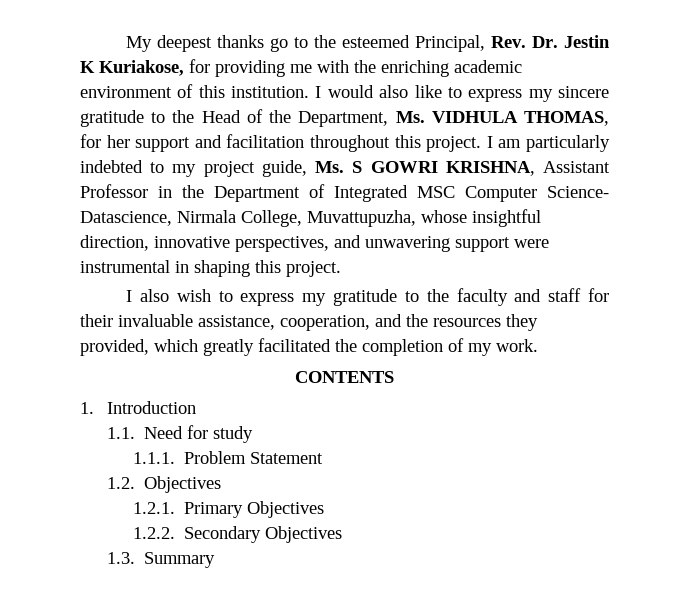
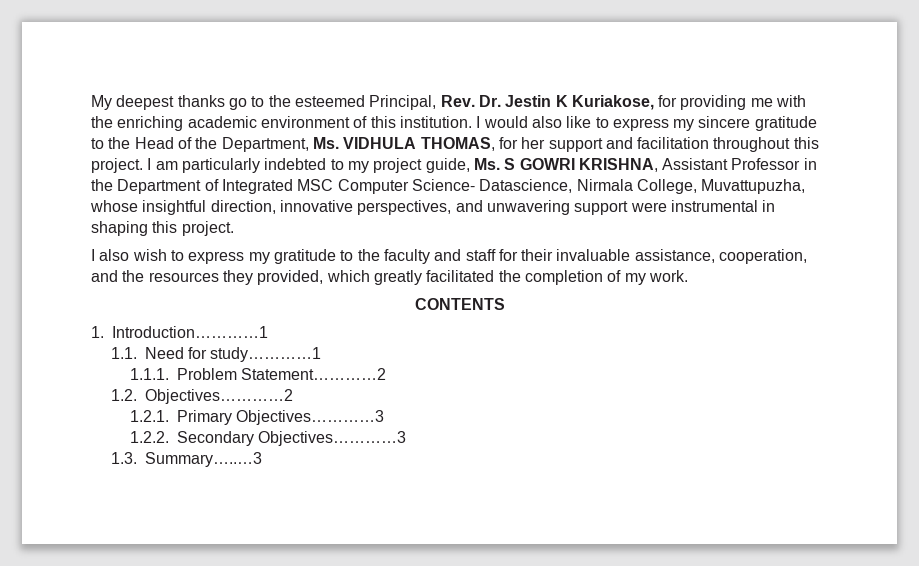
[106,401,196,414] Introduction -> [112,326,268,338] Introduction…………1
[212,426,253,443] study -> [210,347,322,362] study…………1
[250,452,324,464] Statement -> [241,368,387,380] Statement…………2
[143,476,221,493] Objectives -> [144,389,293,404] Objectives…………2
[247,501,325,518] Objectives -> [236,410,385,425] Objectives…………3
[265,526,343,543] Objectives -> [258,431,407,446] Objectives…………3
[143,552,215,568] Summary -> [144,452,262,467] Summary…..…3

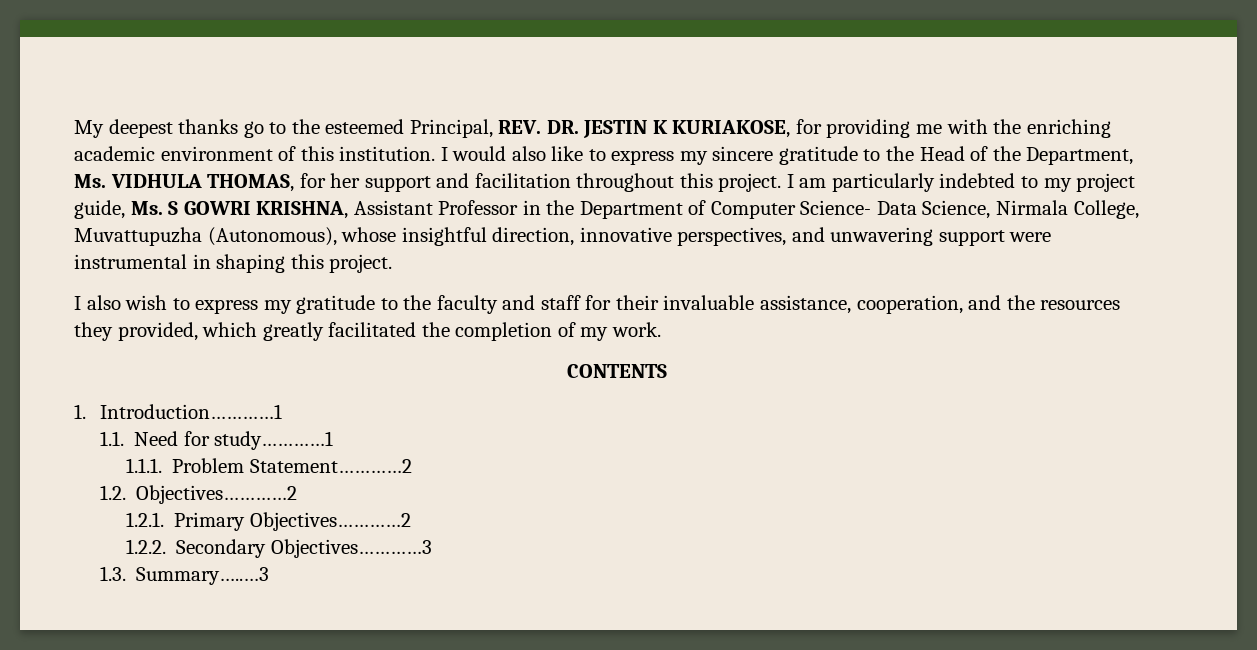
[440,95,654,110] Rev. Dr. Jestin K Kuriakose, -> [498,120,791,138] REV. DR. JESTIN K KURIAKOSE,
[221,179,806,194] Integrated MSC Computer Science- Datascience, Nirmala College, Muvattupuzha, -> [710,200,1139,219] [74,227,337,246] Computer Science- Data Science, Nirmala College, Muvattupuzha (Autonomous),
[236,410,385,425] Objectives…………3 -> [249,512,411,531] Objectives…………2

